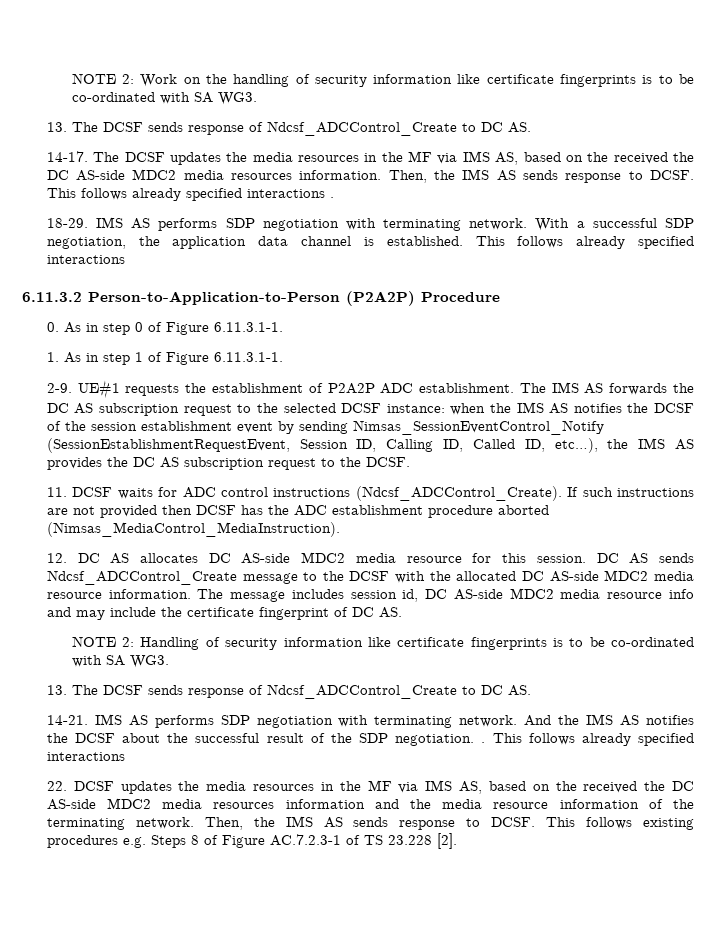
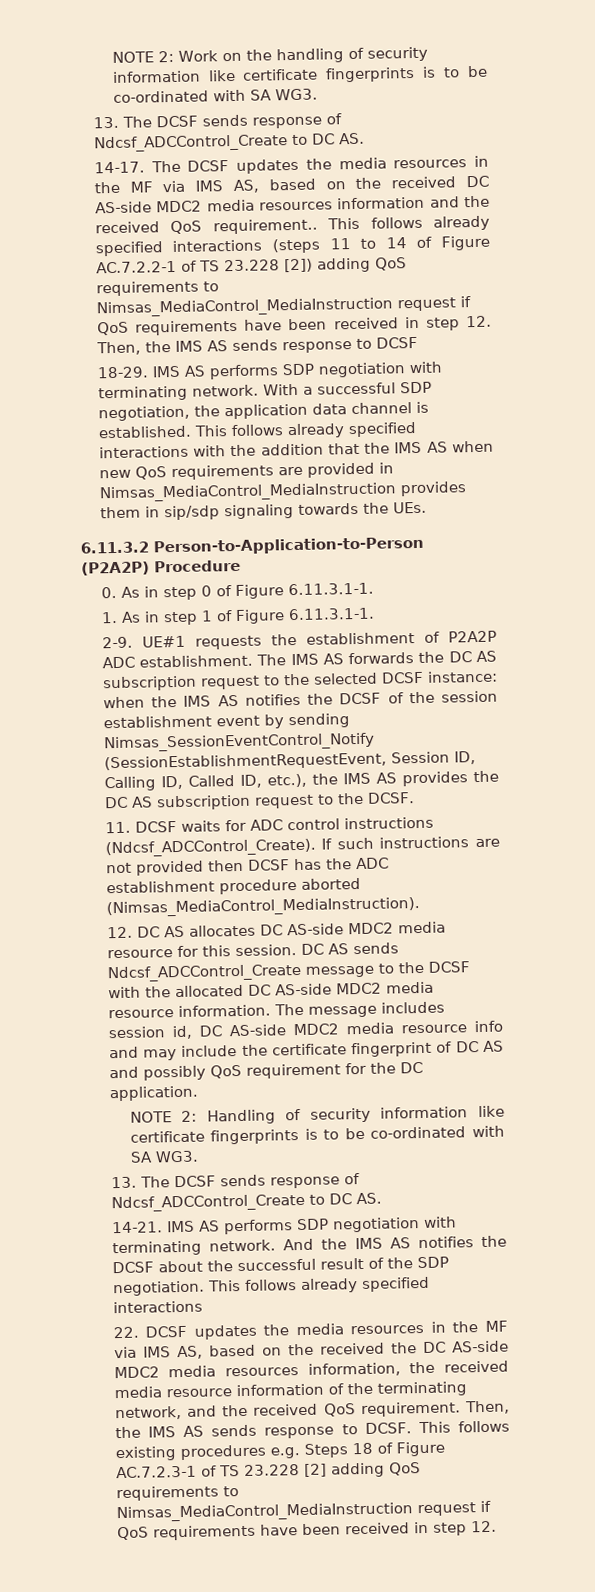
[672,152,694,162] [46,169,695,183] [46,188,334,201] the DC AS-side MDC2 media resources information. Then, the IMS AS sends response to DCSF. This follows already specified interactions . -> [465,175,489,188] [94,195,491,214] [94,215,490,235] [94,235,491,257] [95,257,407,274] [95,280,219,297] [95,296,471,318] [96,315,492,336] [95,336,418,356] DC AS-side MDC2 media resources information and the received QoS requirement.. This follows already specified interactions (steps 11 to 14 of Figure AC.7.2.2-1 of TS 23.228 [2]) adding QoS requirements to Nimsas_MediaControl_MediaInstruction request if QoS requirements have been received in step 12. Then, the IMS AS sends response to DCSF
(125, 259) none -> [193,440,494,457] [98,462,394,481] [98,481,467,503] [99,501,427,521] with the addition that the IMS AS when new QoS requirements are provided in Nimsas_MediaControl_MediaInstruction provides them in sip/sdp signaling towards the UEs.
[554,438,598,453] etc…), -> [266,773,307,788] etc.),
[378,607,402,618] AS. -> [482,1040,504,1052] [108,1061,423,1081] [108,1085,199,1102] AS and possibly QoS requirement for the DC application.
[481,742,486,743] . -> (205, 1288) none
[285,799,432,809] information and the -> [307,1360,509,1377] information, the received
[135,817,194,829] network. -> [114,1401,461,1421] network, and the received QoS requirement.
[190,835,199,845] 8 -> [351,1442,373,1455] 18
[436,833,457,849] [2]. -> [303,1462,421,1478] [115,1485,239,1502] [115,1500,491,1523] [116,1520,497,1541] [2] adding QoS requirements to Nimsas_MediaControl_MediaInstruction request if QoS requirements have been received in step 12.

